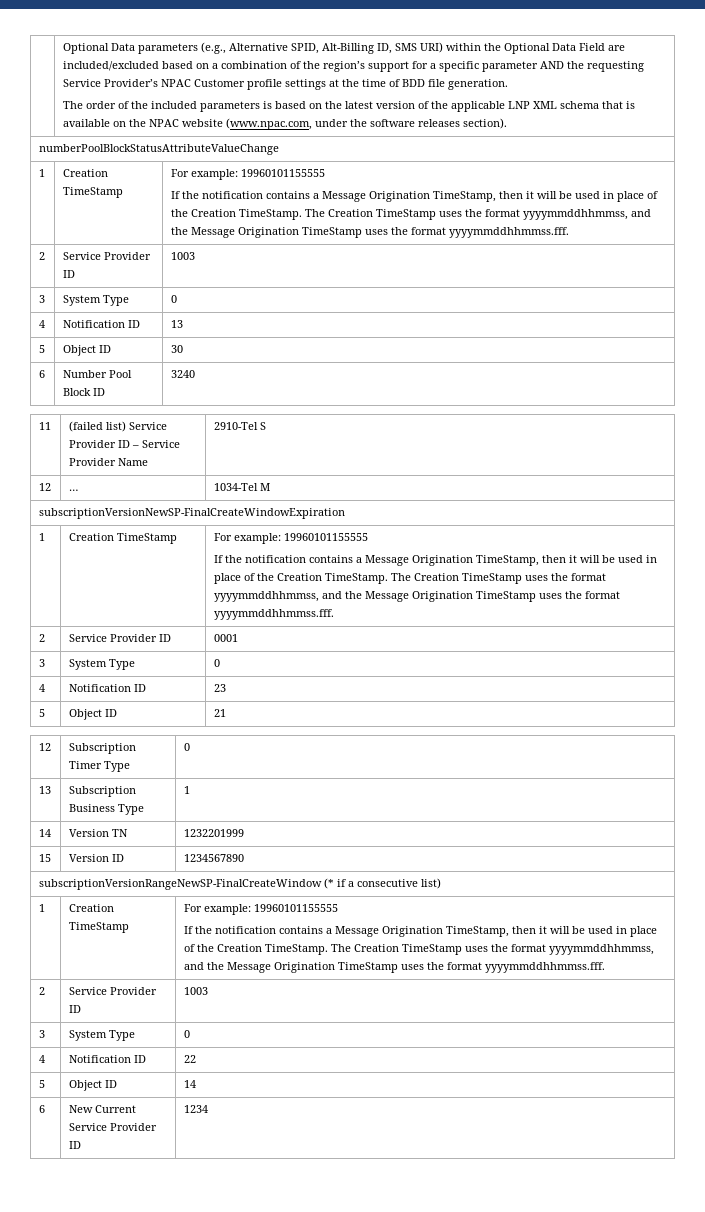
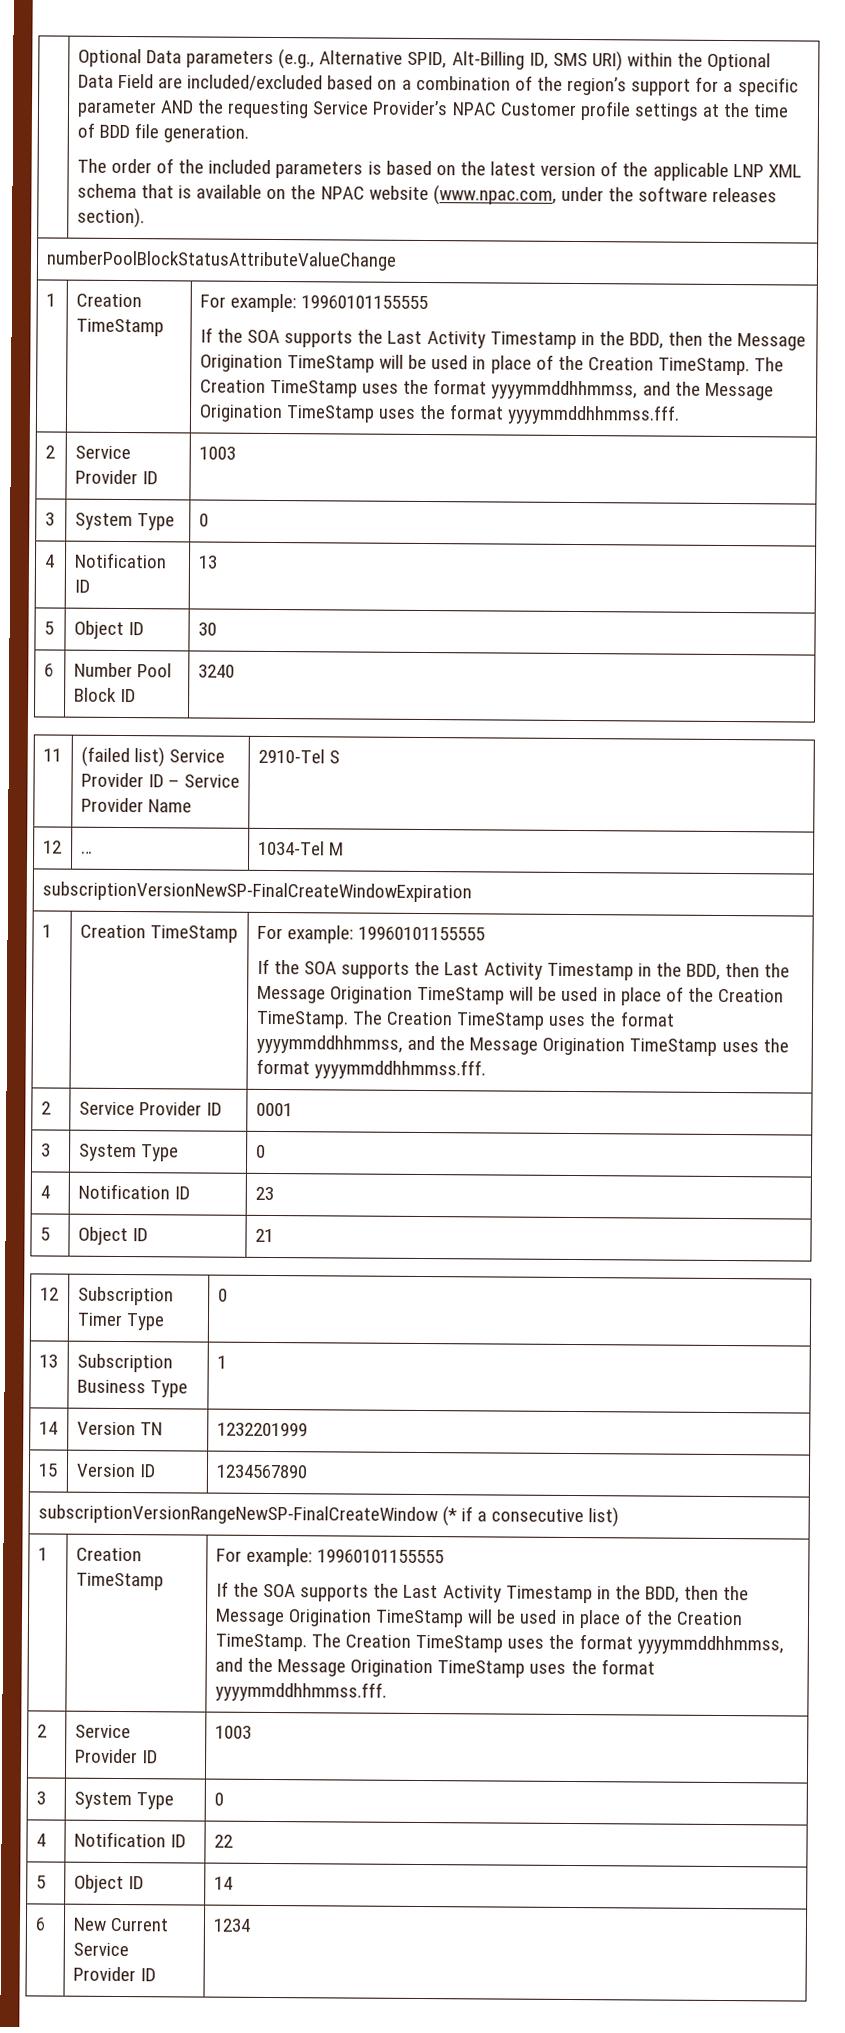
[201,191,534,202] notification contains a Message Origination TimeStamp, then it -> [247,329,807,351] [199,354,375,373] SOA supports the Last Activity Timestamp in the BDD, then the Message Origination TimeStamp
[244,555,577,566] notification contains a Message Origination TimeStamp, then it -> [304,960,791,981] [256,985,506,1005] SOA supports the Last Activity Timestamp in the BDD, then the Message Origination TimeStamp
[214,926,547,937] notification contains a Message Origination TimeStamp, then it -> [263,1583,750,1604] [214,1608,465,1628] SOA supports the Last Activity Timestamp in the BDD, then the Message Origination TimeStamp

